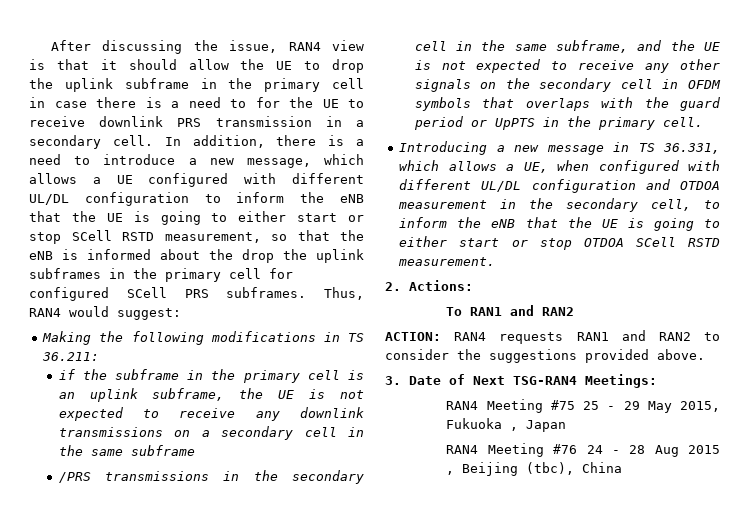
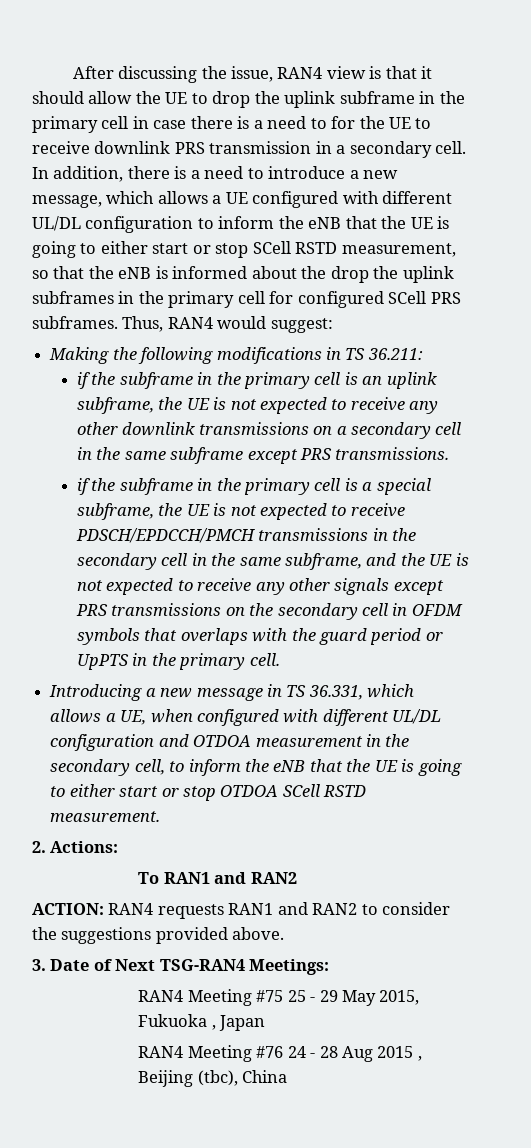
(280, 416) none -> [76,422,118,435] other
[58,472,91,483] // /PRS -> [247,447,450,464] [76,478,431,495] [76,503,405,520] [75,528,255,543] except PRS transmissions. // if the subframe in the primary cell is a special subframe, the UE is not expected to receive PDSCH/EPDCCH/PMCH
(471, 85) none -> [393,580,444,595] [75,603,222,616] except PRS transmissions

